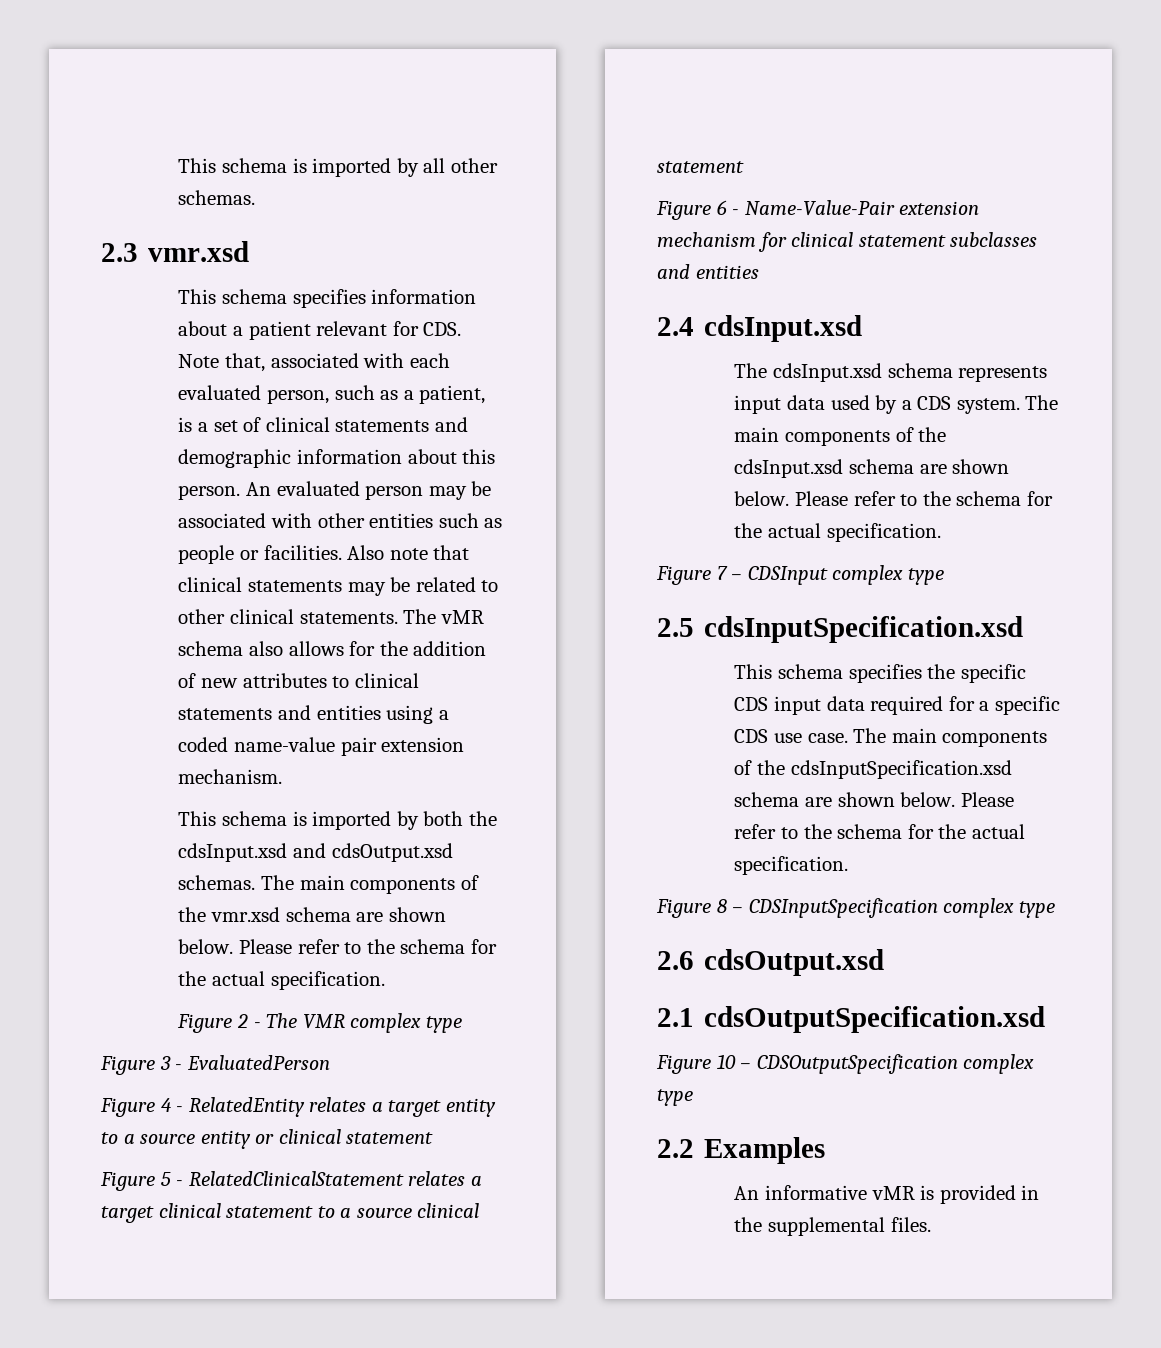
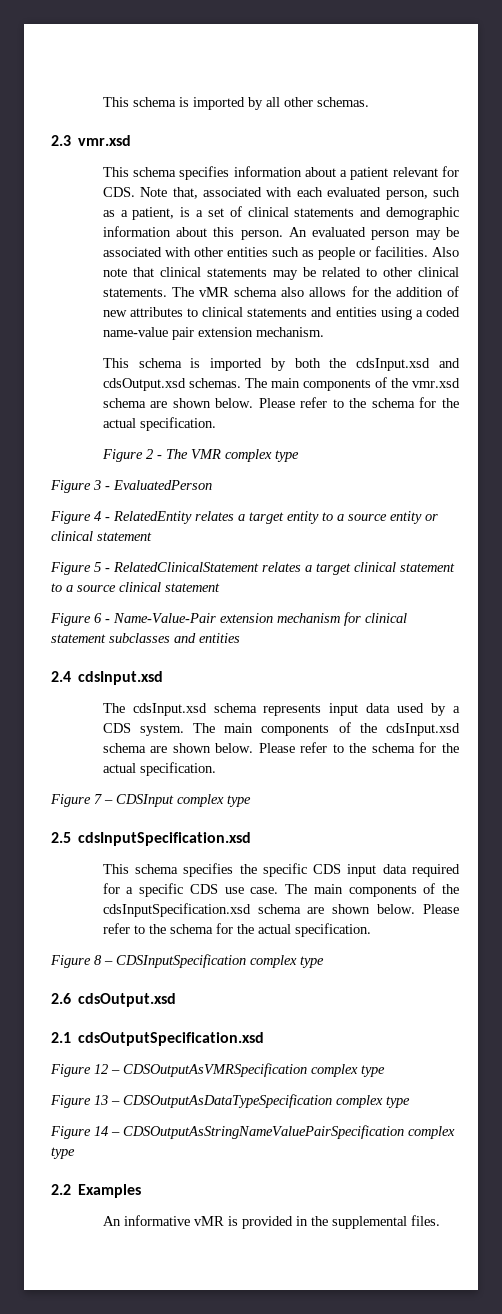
[716,1054,958,1074] 10 – CDSOutputSpecification -> [94,1063,385,1077] [50,1094,410,1108] [50,1125,404,1139] 12 – CDSOutputAsVMRSpecification complex type // Figure 13 – CDSOutputAsDataTypeSpecification complex type // Figure 14 – CDSOutputAsStringNameValuePairSpecification

